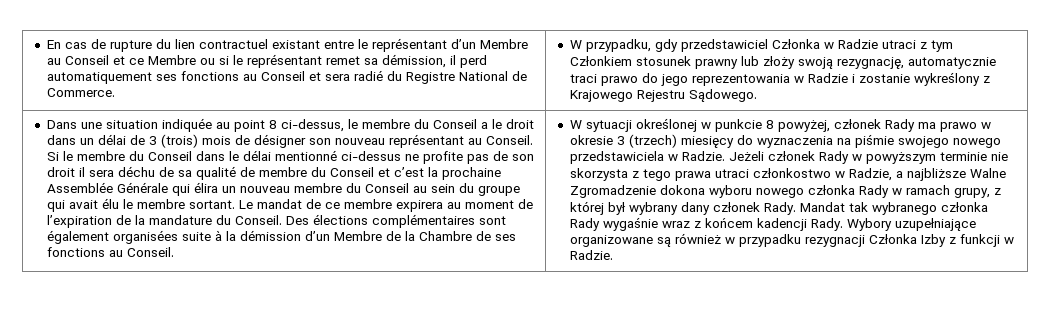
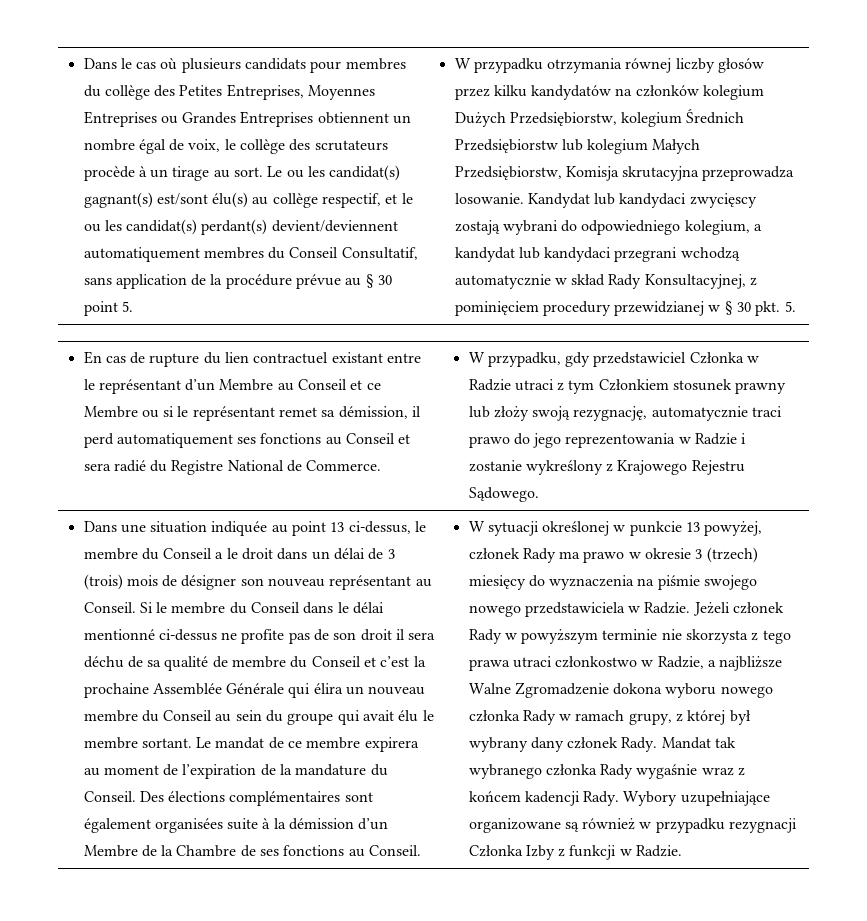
(46, 44) none -> [83,58,406,73] [83,84,376,100] [83,111,412,127] [83,139,388,154] [83,165,401,181] [83,192,413,208] [83,219,398,235] [83,247,418,262] [83,274,393,289] [83,301,133,316] [454,58,765,73] [454,85,765,100] [454,109,745,127] [454,139,701,154] [454,166,795,181] [454,193,757,208] [454,220,763,235] [454,247,740,262] [454,274,758,289] [454,301,796,316] Dans le cas où plusieurs candidats pour membres du collège des Petites Entreprises, Moyennes Entreprises ou Grandes Entreprises obtiennent un nombre égal de voix, le collège des scrutateurs procède à un tirage au sort. Le ou les candidat(s) gagnant(s) est/sont élu(s) au collège respectif, et le ou les candidat(s) perdant(s) devient/deviennent automatiquement membres du Conseil Consultatif, sans application de la procédure prévue au § 30 point 5. | W przypadku otrzymania równej liczby głosów przez kilku kandydatów na członków kolegium Dużych Przedsiębiorstw, kolegium Średnich Przedsiębiorstw lub kolegium Małych Przedsiębiorstw, Komisja skrutacyjna przeprowadza losowanie. Kandydat lub kandydaci zwycięscy zostają wybrani do odpowiedniego kolegium, a kandydat lub kandydaci przegrani wchodzą automatycznie w skład Rady Konsultacyjnej, z pominięciem procedury przewidzianej w § 30 pkt. 5. //
[268,120,277,129] 8 -> [330,522,345,532] 13
[765,120,774,129] 8 -> [686,522,701,532] 13

